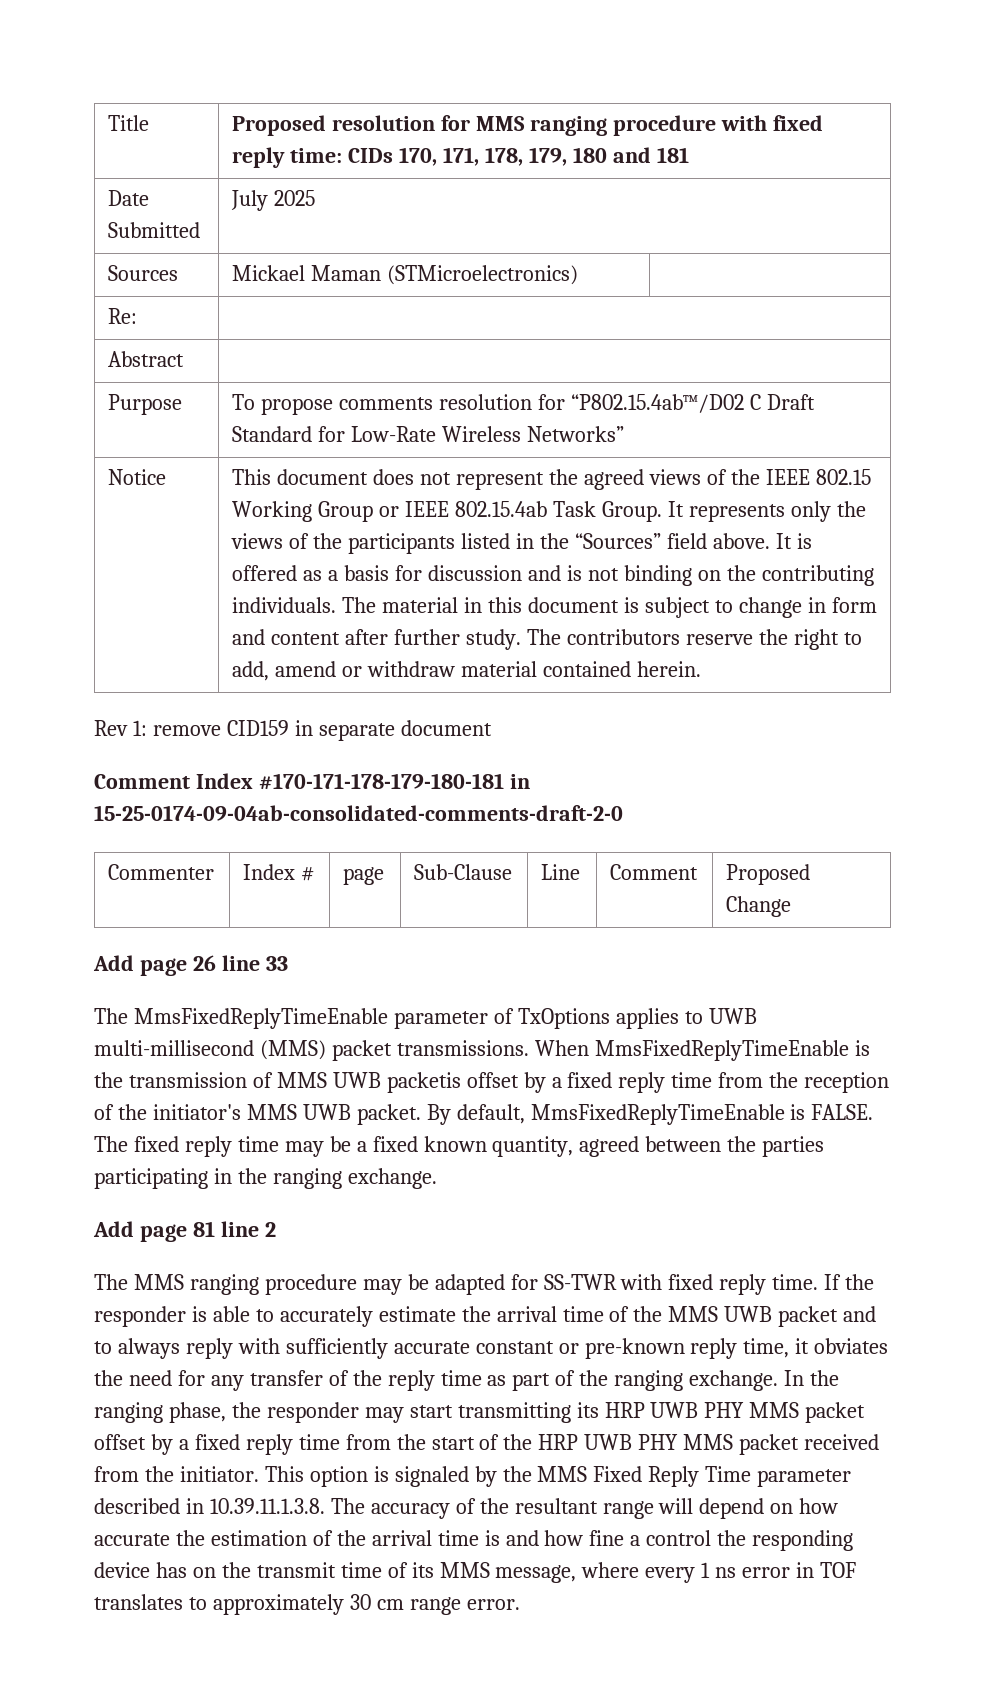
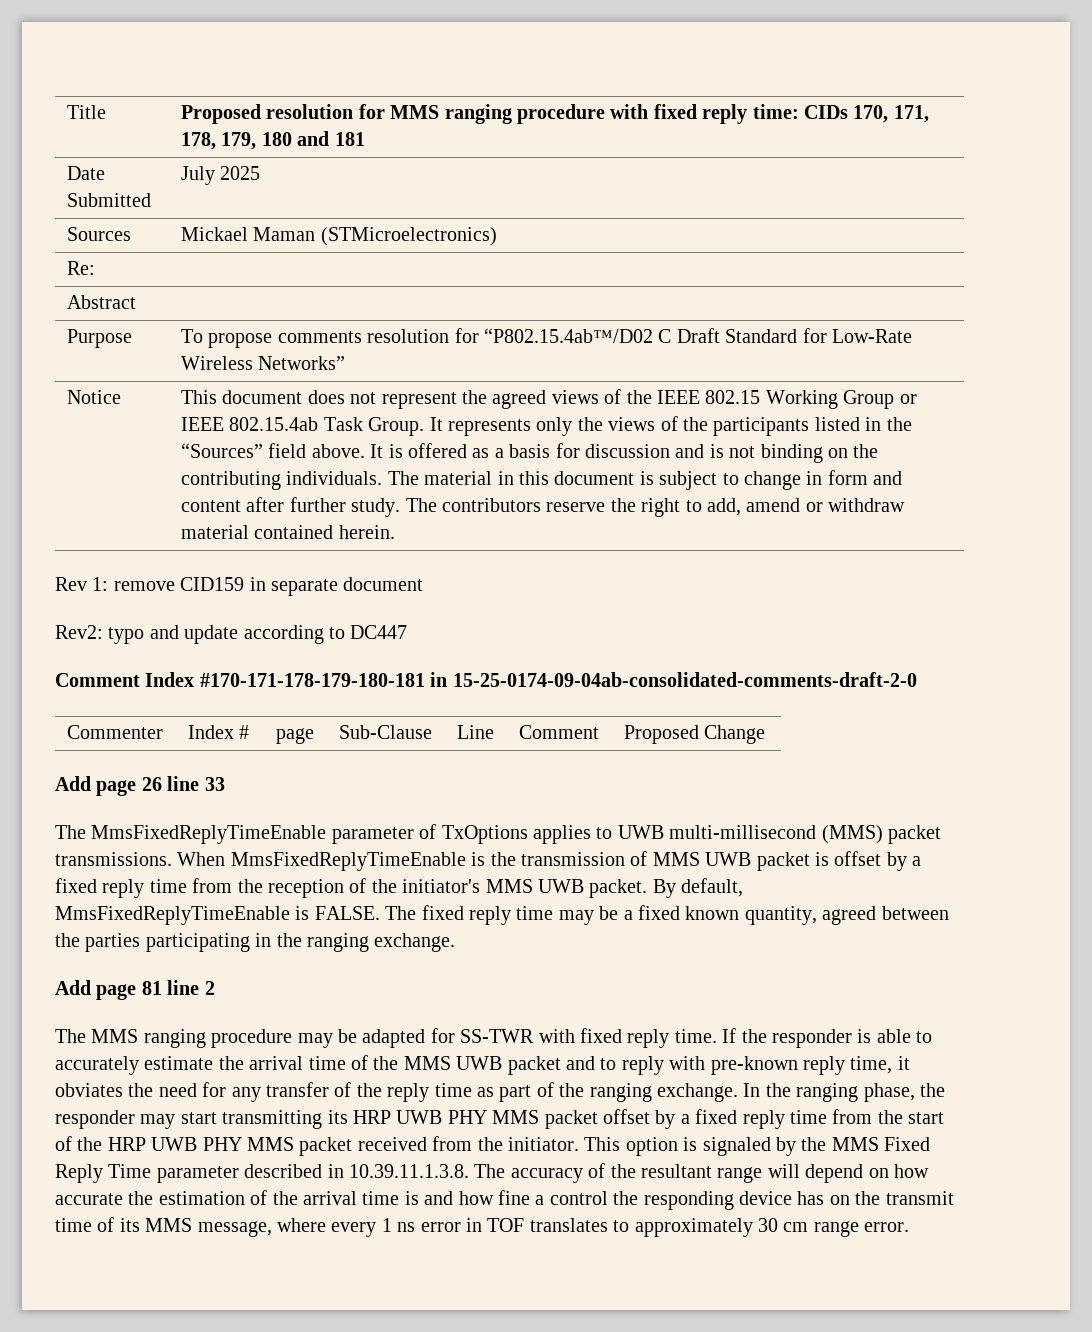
(492, 728) none -> [55,625,408,644] // Rev2: typo and update according to DC447
[386,1072,461,1093] packetis -> [756,852,829,871] packet is
[117,1338,180,1359] always -> (617, 1064) none
[285,1338,579,1359] sufficiently accurate constant or -> (706, 1063) none

